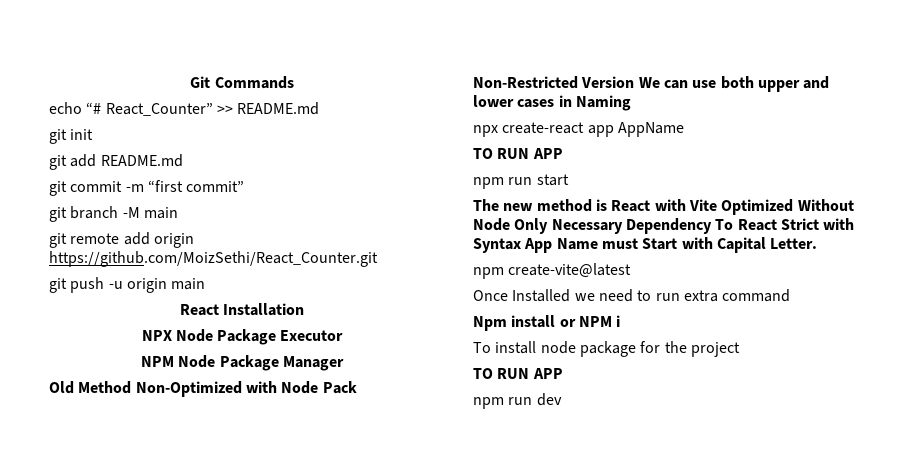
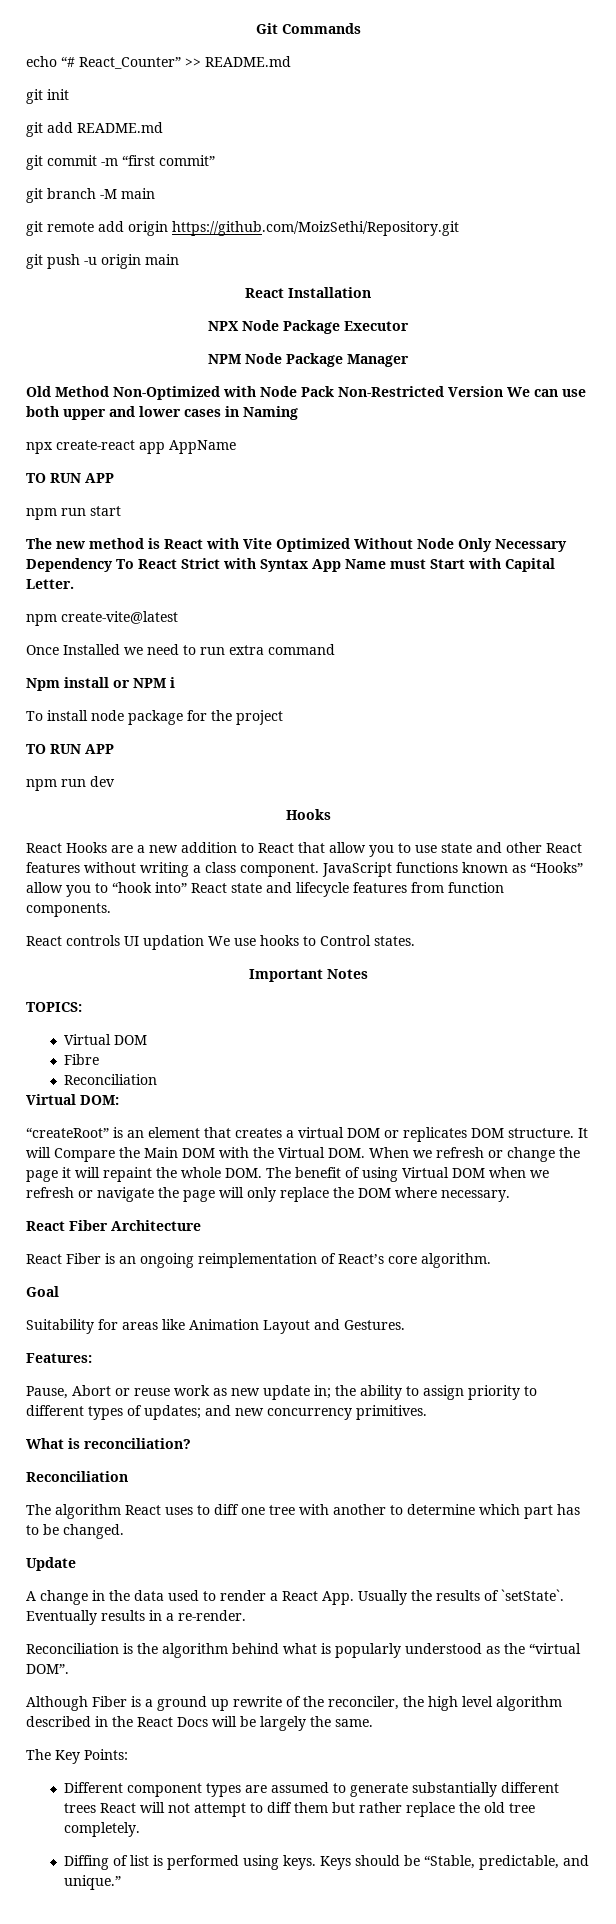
[49,251,378,267] https://github.com/MoizSethi/React_Counter.git -> [172,221,459,236] https://github.com/MoizSethi/Repository.git
(562, 399) none -> [285,809,331,820] [26,842,582,857] [26,862,583,877] [26,882,504,897] [26,903,111,917] [26,935,415,950] [248,969,368,982] [26,1002,82,1012] [63,1034,147,1045] [63,1054,99,1065] [63,1074,157,1085] [26,1094,119,1105] [26,1127,588,1142] [26,1147,580,1162] [26,1167,549,1182] [26,1187,510,1202] [26,1220,201,1231] [26,1253,491,1268] [26,1286,59,1297] [26,1319,405,1334] [26,1353,92,1363] [26,1385,537,1400] [26,1405,427,1420] [26,1438,191,1449] [26,1471,128,1482] [26,1504,580,1519] [26,1524,124,1539] [26,1557,76,1571] [26,1589,564,1605] [26,1610,246,1625] [26,1643,581,1658] [26,1664,69,1674] [26,1696,562,1711] [26,1716,373,1731] [26,1749,128,1764] [63,1782,559,1797] [63,1802,535,1817] [63,1822,140,1837] [63,1855,589,1870] [63,1875,121,1890] // Hooks // React Hooks are a new addition to React that allow you to use state and other React features without writing a class component. JavaScript functions known as “Hooks” allow you to “hook into” React state and lifecycle features from function components. // React controls UI updation We use hooks to Control states. // Important Notes // TOPICS: // Virtual DOM // Fibre // Reconciliation // Virtual DOM: // “createRoot” is an element that creates a virtual DOM or replicates DOM structure. It will Compare the Main DOM with the Virtual DOM. When we refresh or change the page it will repaint the whole DOM. The benefit of using Virtual DOM when we refresh or navigate the page will only replace the DOM where necessary. // React Fiber Architecture // React Fiber is an ongoing reimplementation of React’s core algorithm. // Goal // Suitability for areas like Animation Layout and Gestures. // Features: // Pause, Abort or reuse work as new update in; the ability to assign priority to different types of updates; and new concurrency primitives. // What is reconciliation? // Reconciliation // The algorithm React uses to diff one tree with another to determine which part has to be changed. // Update // A change in the data used to render a React App. Usually the results of `setState`. Eventually results in a re-render. // Reconciliation is the algorithm behind what is popularly understood as the “virtual DOM”. // Although Fiber is a ground up rewrite of the reconciler, the high level algorithm described in the React Docs will be largely the same. // The Key Points: // Different component types are assumed to generate substantially different trees React will not attempt to diff them but rather replace the old tree completely. // Diffing of list is performed using keys. Keys should be “Stable, predictable, and unique.”

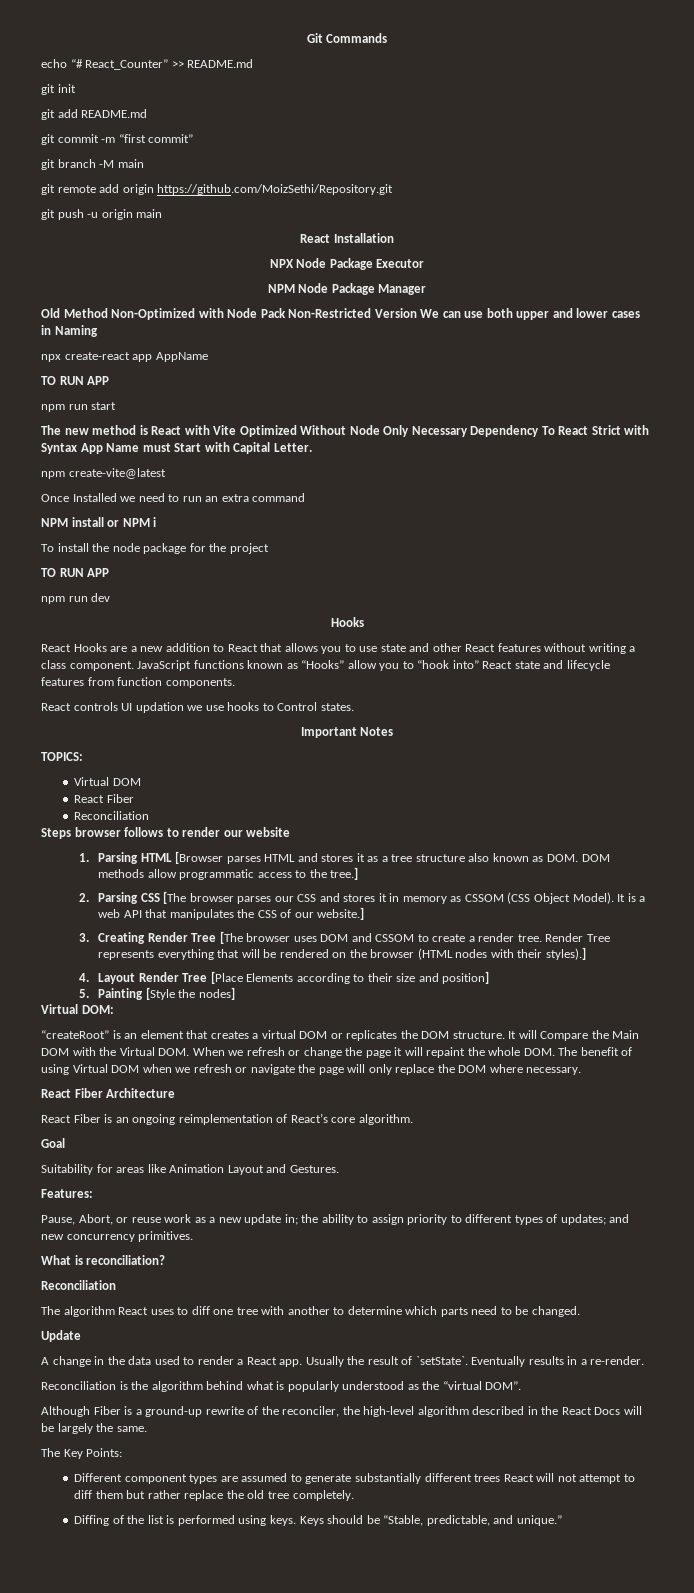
(225, 651) none -> [205,496,219,502] an
[26,678,60,691] Npm -> [41,518,68,527] NPM
(88, 715) none -> [92,543,110,552] the
[329,842,366,853] allow -> [284,643,318,652] allows
[208,936,230,946] We -> [187,705,203,711] we
[63,1054,99,1065] [63,1074,157,1085] Fibre // Reconciliation -> [74,794,134,803] [74,811,150,820] [41,827,291,839] [79,851,610,864] [98,867,359,880] [79,891,646,904] [98,907,365,920] [79,931,610,944] [98,947,586,960] [79,971,490,984] [79,987,235,1000] React Fiber // Reconciliation // Steps browser follows to render our website // 1. Parsing HTML [Browser parses HTML and stores it as a tree structure also known as DOM. DOM methods allow programmatic access to the tree.] // 2. Parsing CSS [The browser parses our CSS and stores it in memory as CSSOM (CSS Object Model). It is a web API that manipulates the CSS of our website.] // 3. Creating Render Tree [The browser uses DOM and CSSOM to create a render tree. Render Tree represents everything that will be rendered on the browser (HTML nodes with their styles).] // 4. Layout Render Tree [Place Elements according to their size and position] // 5. Painting [Style the nodes]
(467, 1134) none -> [400,1030,418,1039] the
[72,1385,111,1396] Abort -> [78,1214,113,1225] Abort,
(227, 1392) none -> [209,1217,216,1223] a
[524,1504,580,1519] part has -> [440,1306,498,1317] parts need
[322,1591,354,1605] App. -> [279,1359,303,1367] app.
[436,1590,480,1601] results -> [367,1356,399,1365] result
[157,1696,229,1711] ground up -> [145,1406,203,1417] ground-up
[428,1696,493,1711] high level -> [363,1406,415,1417] high-level
(128, 1860) none -> [127,1515,145,1524] the

